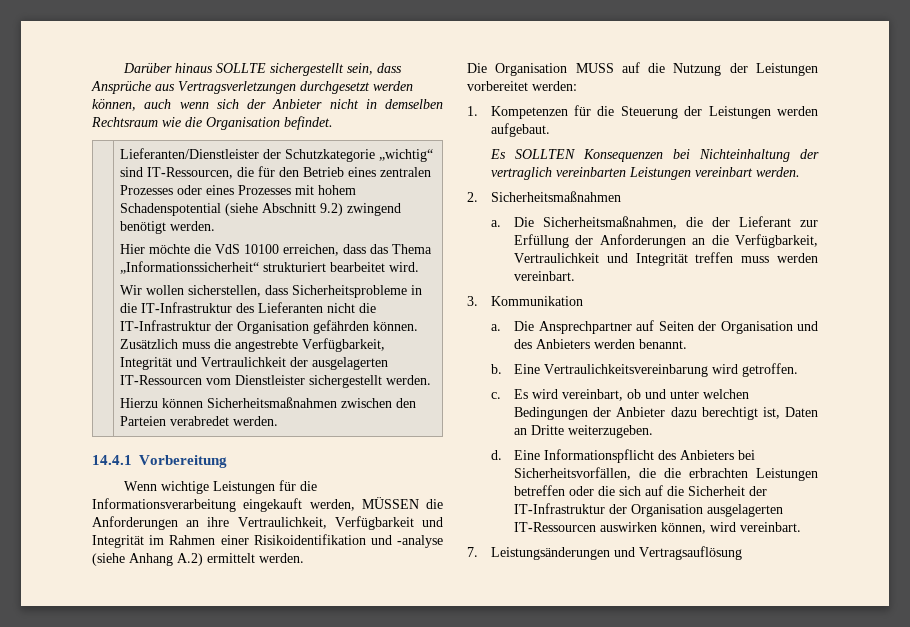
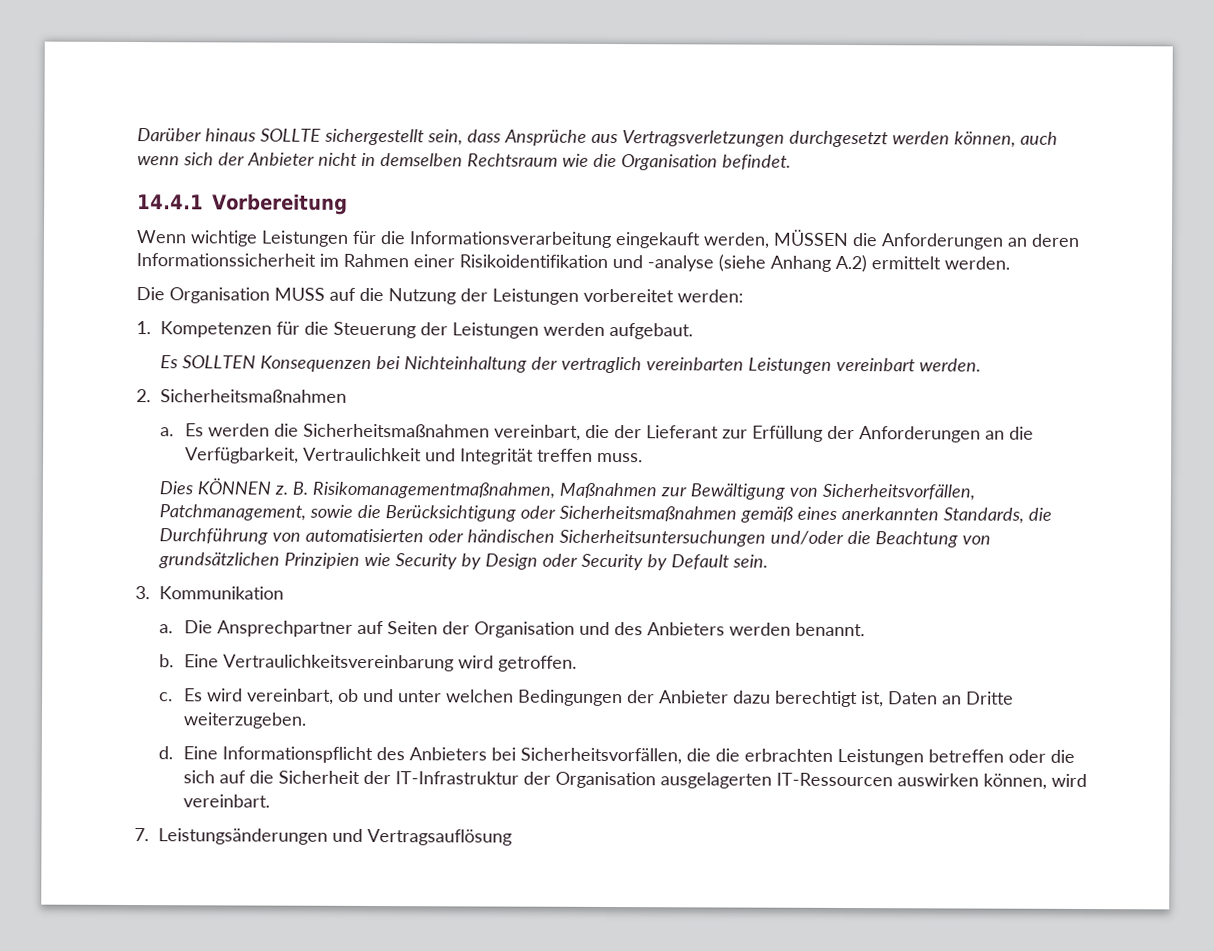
[120,148,434,162] [120,166,432,179] [120,185,357,195] [120,203,402,216] [120,221,216,234] [120,244,433,256] [120,261,420,274] [120,285,423,298] [120,302,377,313] [120,320,419,334] [120,338,386,352] [120,357,389,370] [120,375,432,388] [120,397,417,408] [120,416,279,426] // | Lieferanten/Dienstleister der Schutzkategorie „wichtig“ sind IT-Ressourcen, die für den Betrieb eines zentralen Prozesses oder eines Prozesses mit hohem Schadenspotential (siehe Abschnitt 9.2) zwingend benötigt werden. // Hier möchte die VdS 10100 erreichen, dass das Thema „Informationssicherheit“ strukturiert bearbeitet wird. // Wir wollen sicherstellen, dass Sicherheitsprobleme in die IT-Infrastruktur des Lieferanten nicht die IT-Infrastruktur der Organisation gefährden können. Zusätzlich muss die angestrebte Verfügbarkeit, Integrität und Vertraulichkeit der ausgelagerten IT-Ressourcen vom Dienstleister sichergestellt werden. // Hierzu können Sicherheitsmaßnahmen zwischen den Parteien verabredet werden. -> (791, 162) none
[207,516,443,530] [92,535,144,548] ihre Vertraulichkeit, Verfügbarkeit und Integrität -> [1031,233,1080,247] [136,253,316,267] deren Informationssicherheit
[513,216,677,229] Die Sicherheitsmaßnahmen, -> [184,423,581,441] Es werden die Sicherheitsmaßnahmen vereinbart,
[741,253,818,263] [513,271,575,281] muss werden vereinbart. -> [596,452,643,463] [159,478,976,501] [159,504,1053,524] [159,528,992,548] [158,552,769,571] muss. // Dies KÖNNEN z. B. Risikomanagementmaßnahmen, Maßnahmen zur Bewältigung von Sicherheitsvorfällen, Patchmanagement, sowie die Berücksichtigung oder Sicherheitsmaßnahmen gemäß eines anerkannten Standards, die Durchführung von automatisierten oder händischen Sicherheitsuntersuchungen und/oder die Beachtung von grundsätzlichen Prinzipien wie Security by Design oder Security by Default sein.

